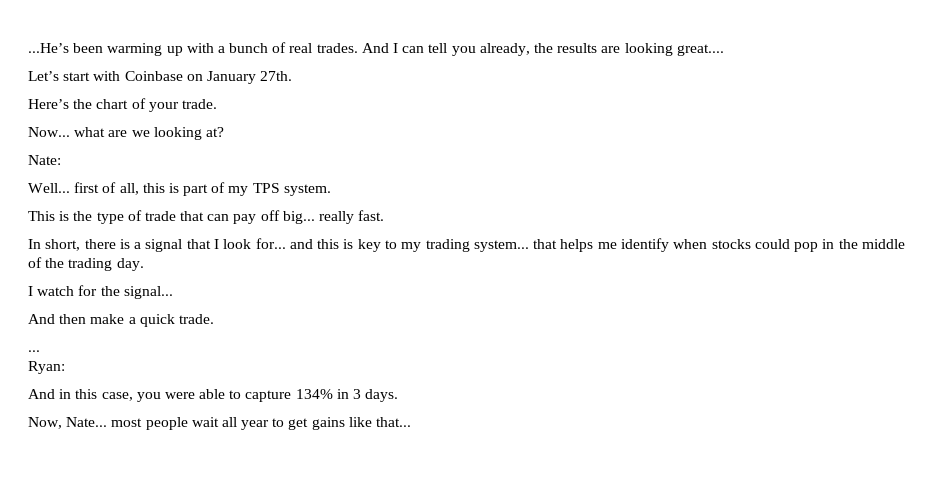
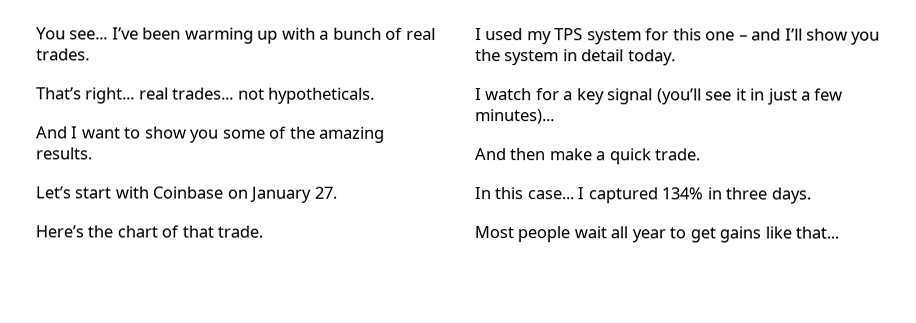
[28,43,69,53] ...He’s -> [36,27,139,40] You see... I’ve
[361,43,724,56] And I can tell you already, the results are looking great.... -> [36,87,376,104] [36,126,386,143] [36,147,93,160] // That’s right... real trades... not hypotheticals. // And I want to show you some of the amazing results.
[260,71,293,81] 27th. -> [313,186,337,199] 27.
[148,99,217,112] [28,127,224,140] [28,155,61,165] [28,182,331,196] [28,210,385,224] [28,238,906,252] [28,257,144,271] [28,285,173,299] your trade. // Now... what are we looking at? // Nate: // Well... first of all, this is part of my TPS system. // This is the type of trade that can pay off big... really fast. // In short, there is a signal that I look for... and this is key to my trading system... that helps me identify when stocks could pop in the middle of the trading day. // I watch for the signal... -> [181,225,264,238] [475,28,881,45] [475,49,676,66] [475,88,844,105] [475,109,555,125] that trade. // I used my TPS system for this one – and I’ll show you the system in detail today. // I watch for a key signal (you’ll see it in just a few minutes)...
[28,350,40,352] [28,361,65,374] [28,389,292,402] ... // Ryan: // And in this case, you were able to capture -> [474,187,658,204] In this case... I captured
[353,389,362,399] 3 -> [725,187,768,200] three
[28,417,143,429] Now, Nate... most -> [474,226,514,239] Most

